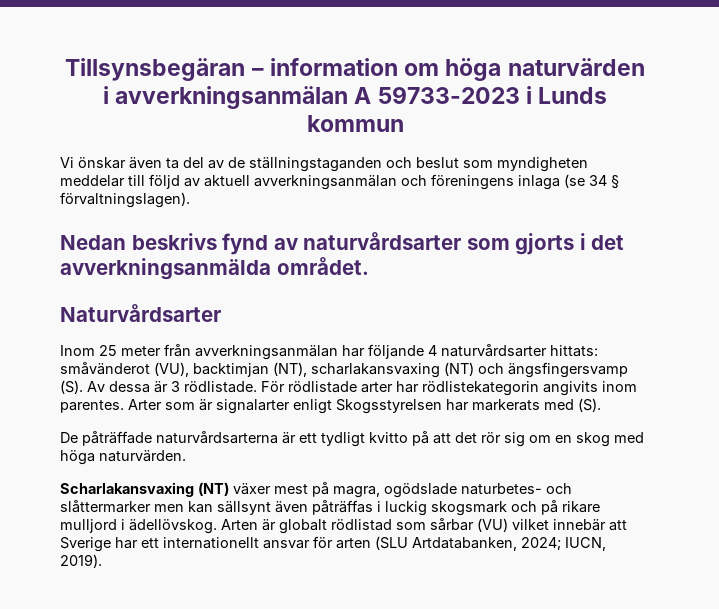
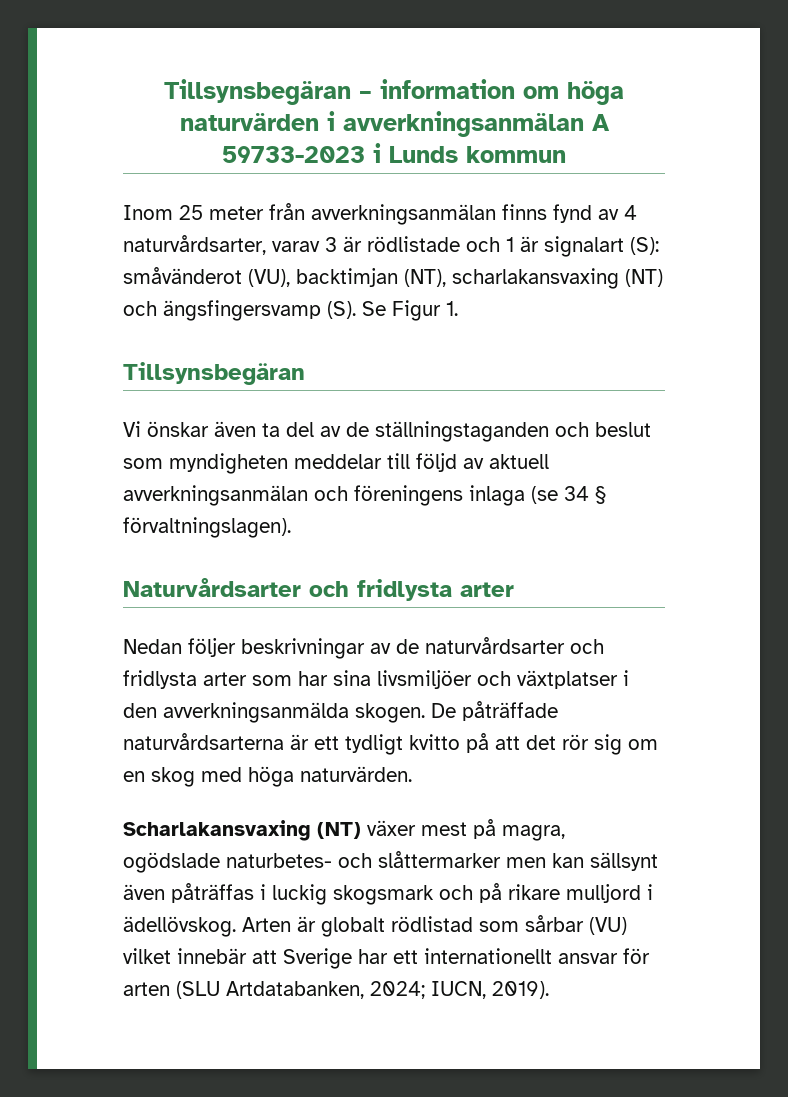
(404, 123) none -> [123,203,637,225] [123,235,659,257] [123,267,663,289] [123,300,458,321] [123,362,305,385] // Inom 25 meter från avverkningsanmälan finns fynd av 4 naturvårdsarter, varav 3 är rödlistade och 1 är signalart (S): småvänderot (VU), backtimjan (NT), scharlakansvaxing (NT) och ängsfingersvamp (S). Se Figur 1. // Tillsynsbegäran
[60,232,625,255] [60,257,369,280] [60,304,221,322] [60,344,598,360] [60,362,628,378] [60,380,637,396] [60,398,601,414] Nedan beskrivs fynd av naturvårdsarter som gjorts i det avverkningsanmälda området. // Naturvårdsarter // Inom 25 meter från avverkningsanmälan har följande 4 naturvårdsarter hittats: småvänderot (VU), backtimjan (NT), scharlakansvaxing (NT) och ängsfingersvamp (S). Av dessa är 3 rödlistade. För rödlistade arter har rödlistekategorin angivits inom parentes. Arter som är signalarter enligt Skogsstyrelsen har markerats med (S). // -> [123,577,514,601] [123,637,604,659] [123,670,629,689] [123,702,425,723] Naturvårdsarter och fridlysta arter // Nedan följer beskrivningar av de naturvårdsarter och fridlysta arter som har sina livsmiljöer och växtplatser i den avverkningsanmälda skogen.

